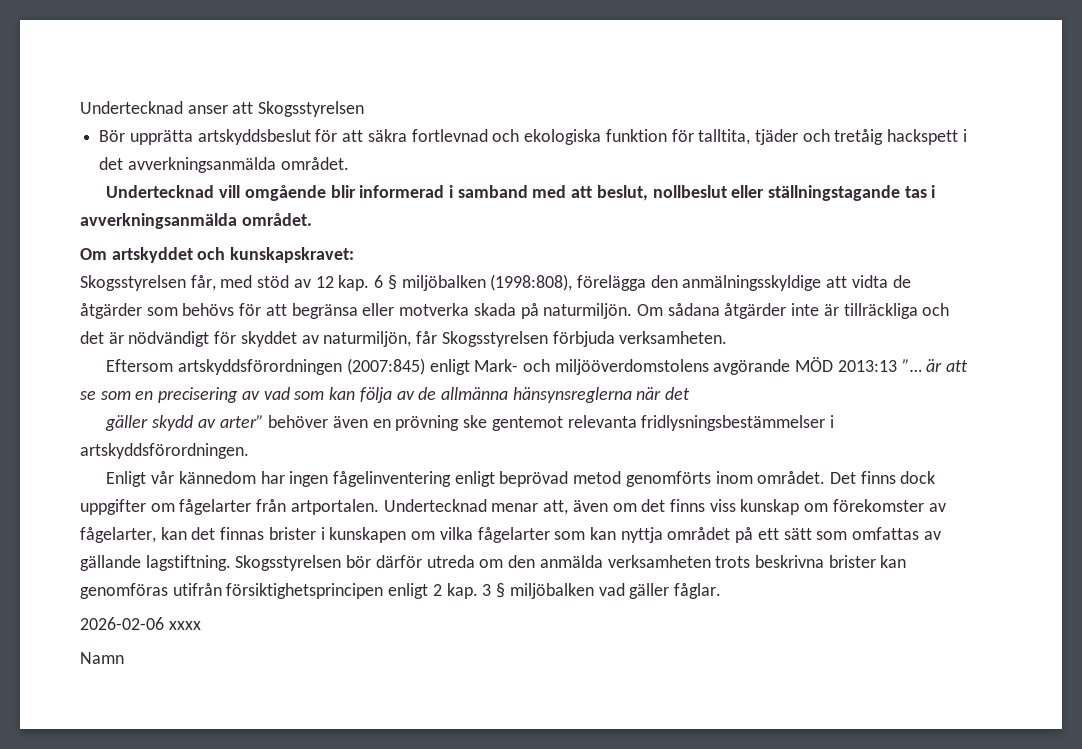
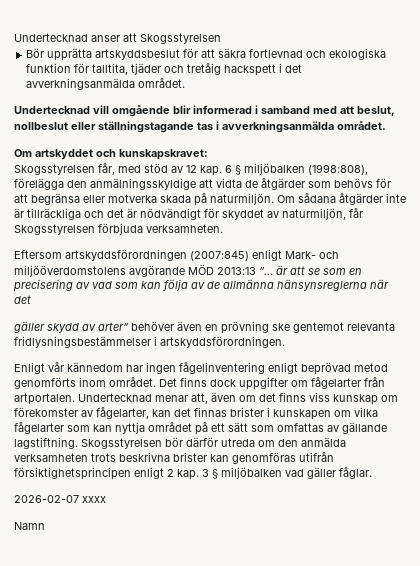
[80,617,164,630] 2026-02-06 -> [14,495,79,503] 2026-02-07

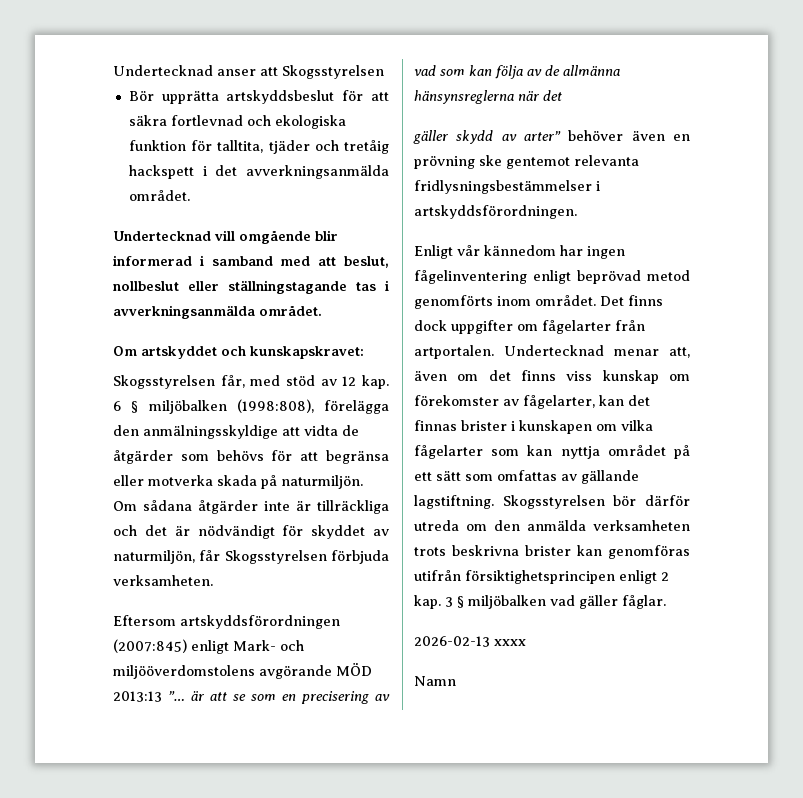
[14,495,79,503] 2026-02-07 -> [414,636,490,647] 2026-02-13

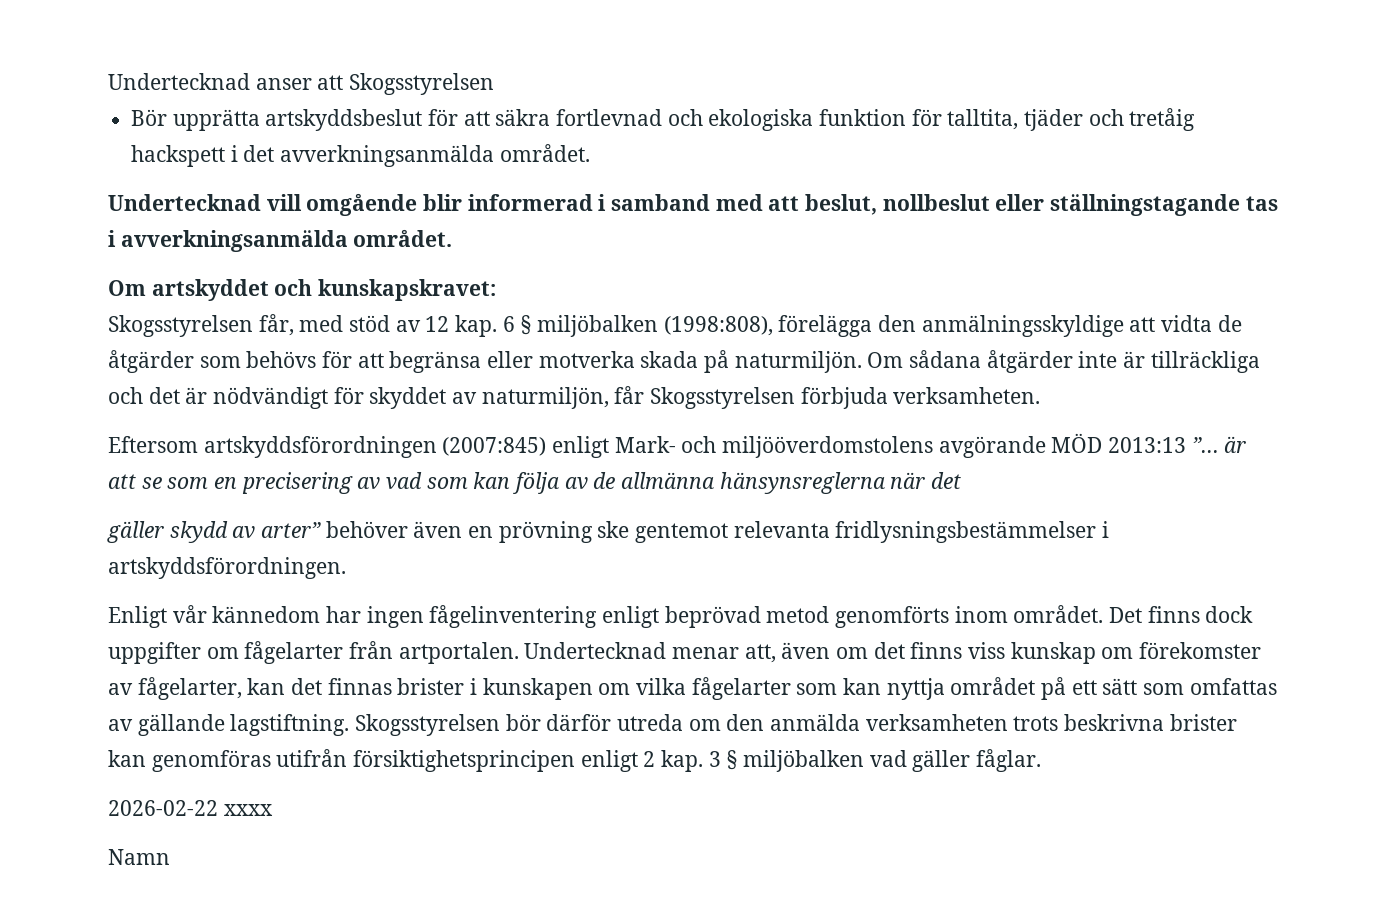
[414,636,490,647] 2026-02-13 -> [108,800,218,816] 2026-02-22

